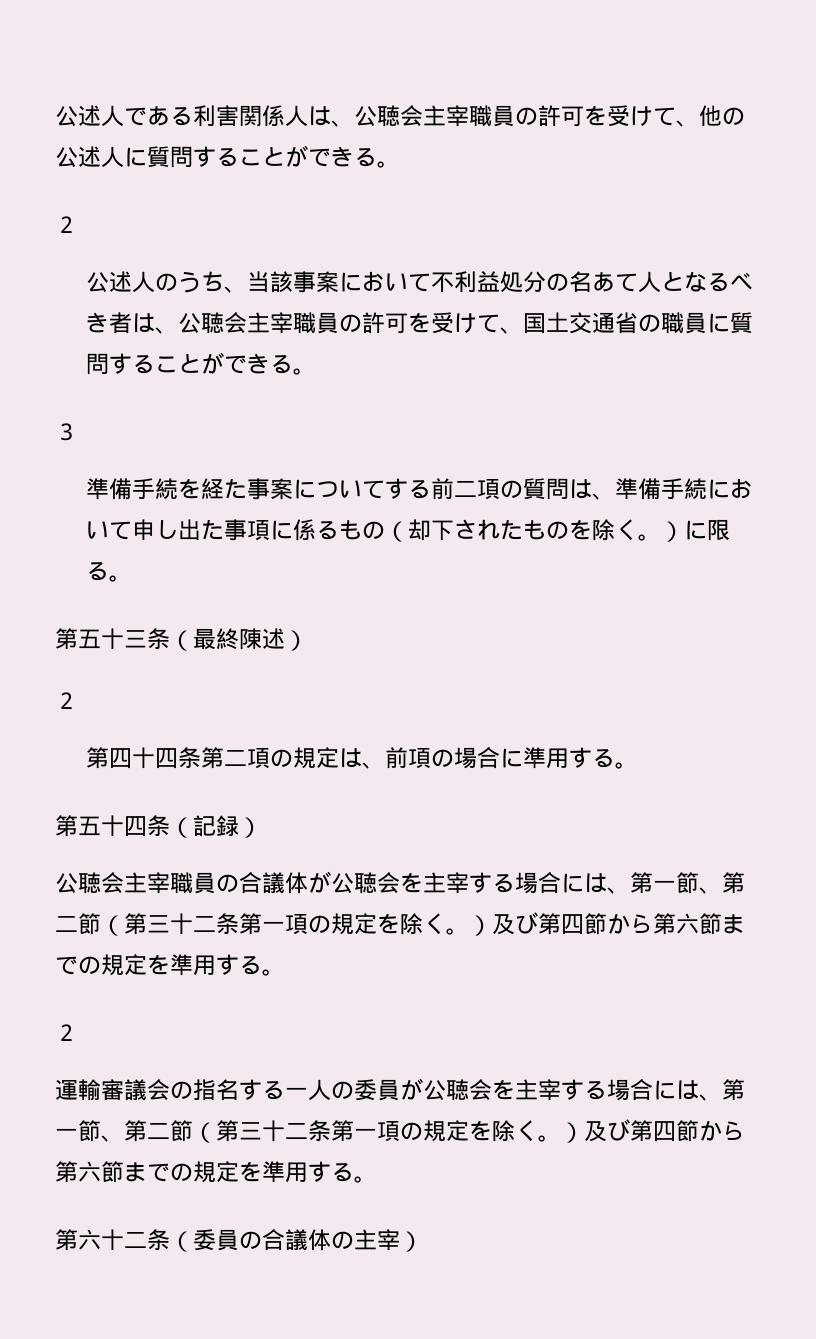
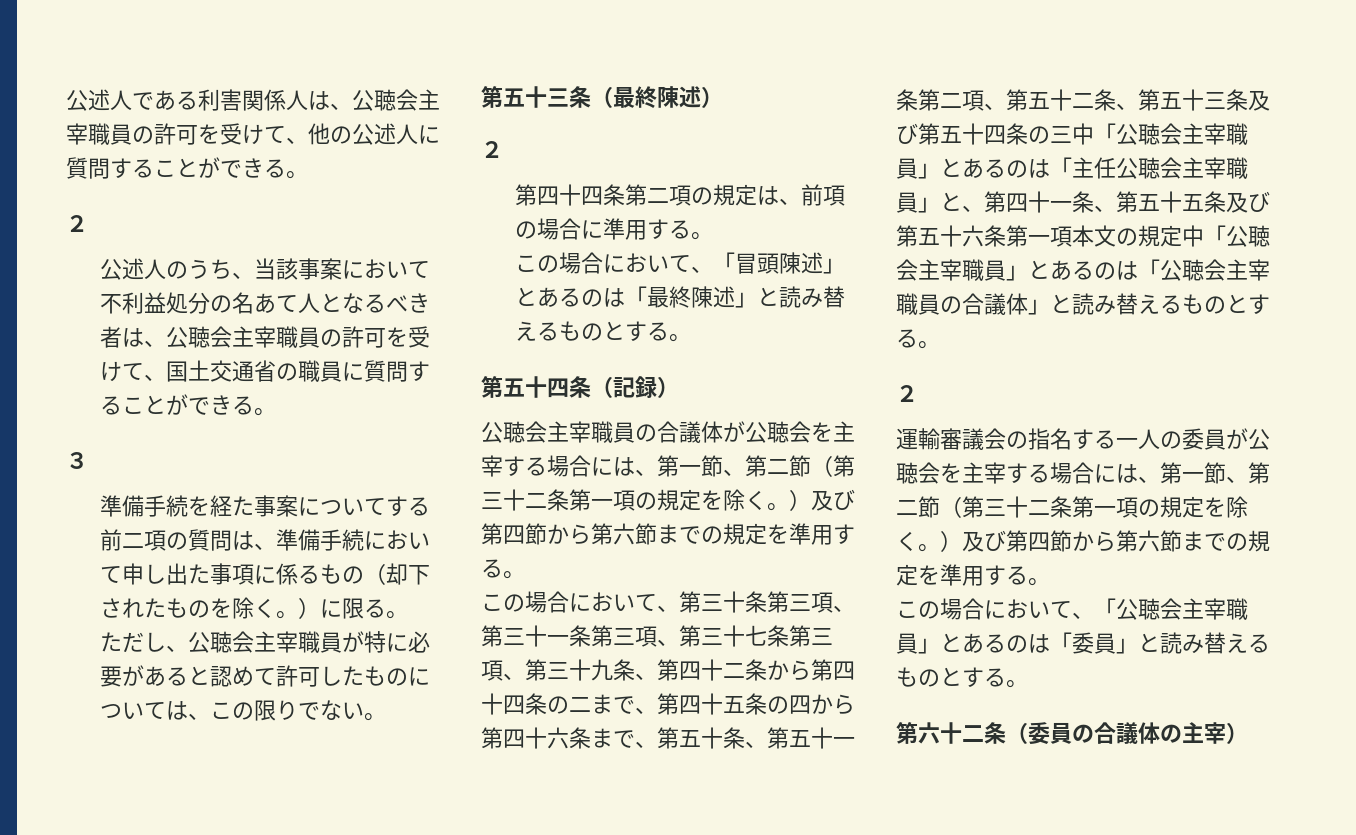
(133, 578) none -> [99,631,430,653] [99,665,430,687] [99,700,386,721] // ただし、公聴会主宰職員が特に必要があると認めて許可したものについては、この限りでない。
(639, 765) none -> [514,252,845,274] [514,286,845,308] [514,321,691,342] // この場合において、「冒頭陳述」とあるのは「最終陳述」と読み替えるものとする。
(285, 972) none -> [481,591,855,613] [481,625,833,647] [481,659,855,681] [481,693,855,715] [481,727,855,749] [896,89,1270,111] [896,123,1248,145] [896,157,1248,179] [896,191,1270,213] [896,225,1270,247] [896,259,1270,281] [896,293,1270,315] [896,329,940,349] // この場合において、第三十条第三項、第三十一条第三項、第三十七条第三項、第三十九条、第四十二条から第四十四条の二まで、第四十五条の四から第四十六条まで、第五十条、第五十一条第二項、第五十二条、第五十三条及び第五十四条の三中「公聴会主宰職員」とあるのは「主任公聴会主宰職員」と、第四十一条、第五十五条及び第五十六条第一項本文の規定中「公聴会主宰職員」とあるのは「公聴会主宰職員の合議体」と読み替えるものとする。
(377, 1179) none -> [896,598,1248,620] [896,632,1270,654] [896,667,1028,688] // この場合において、「公聴会主宰職員」とあるのは「委員」と読み替えるものとする。

